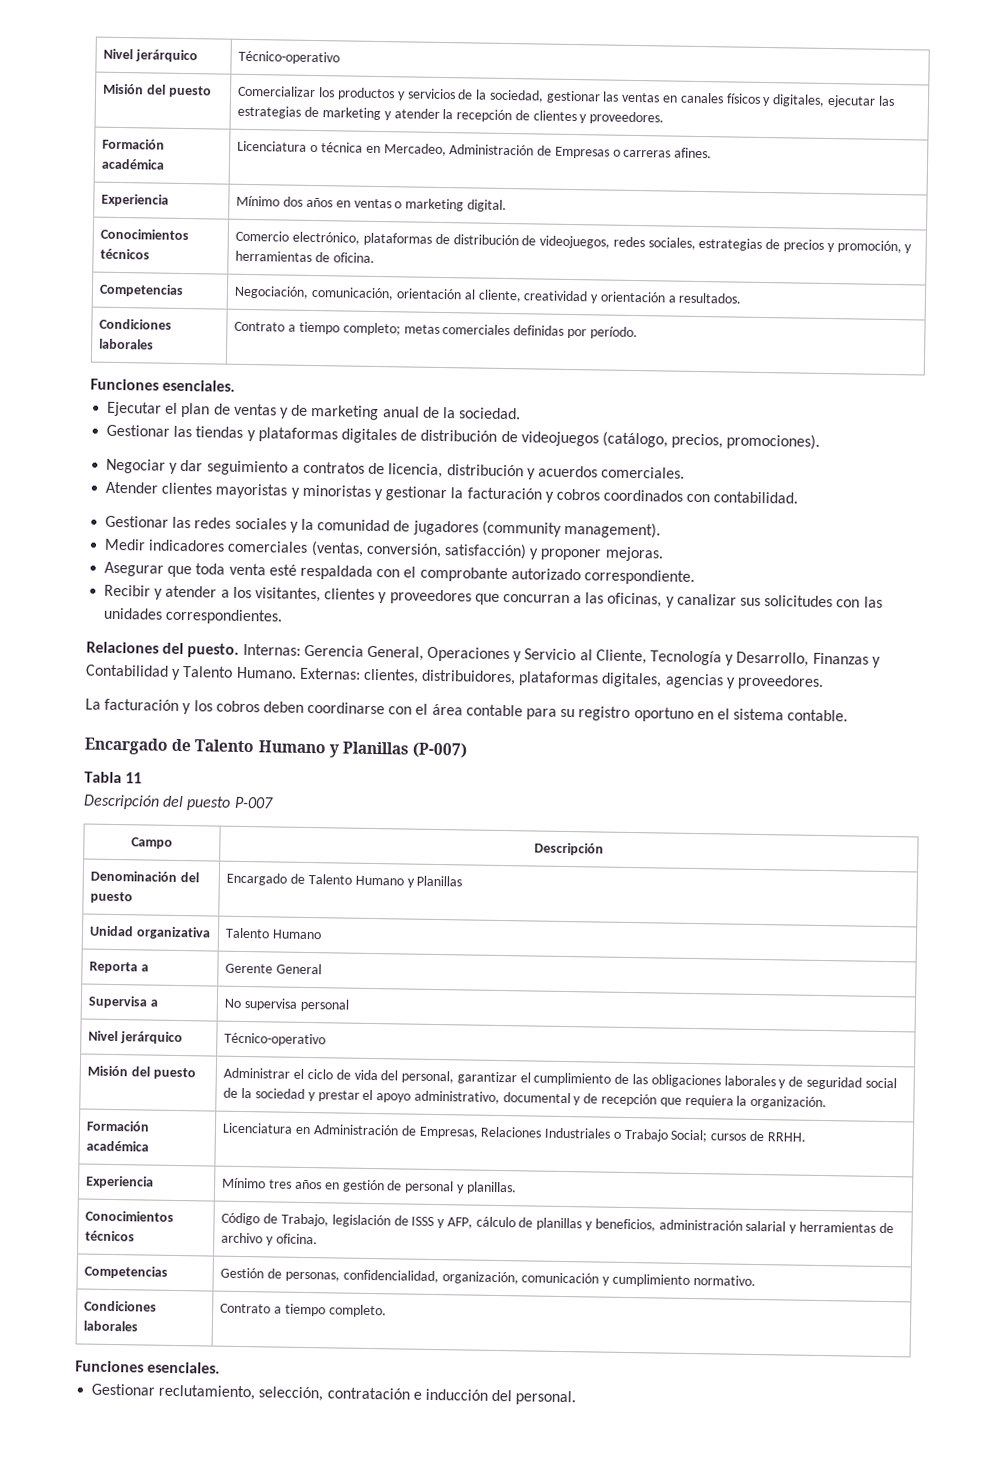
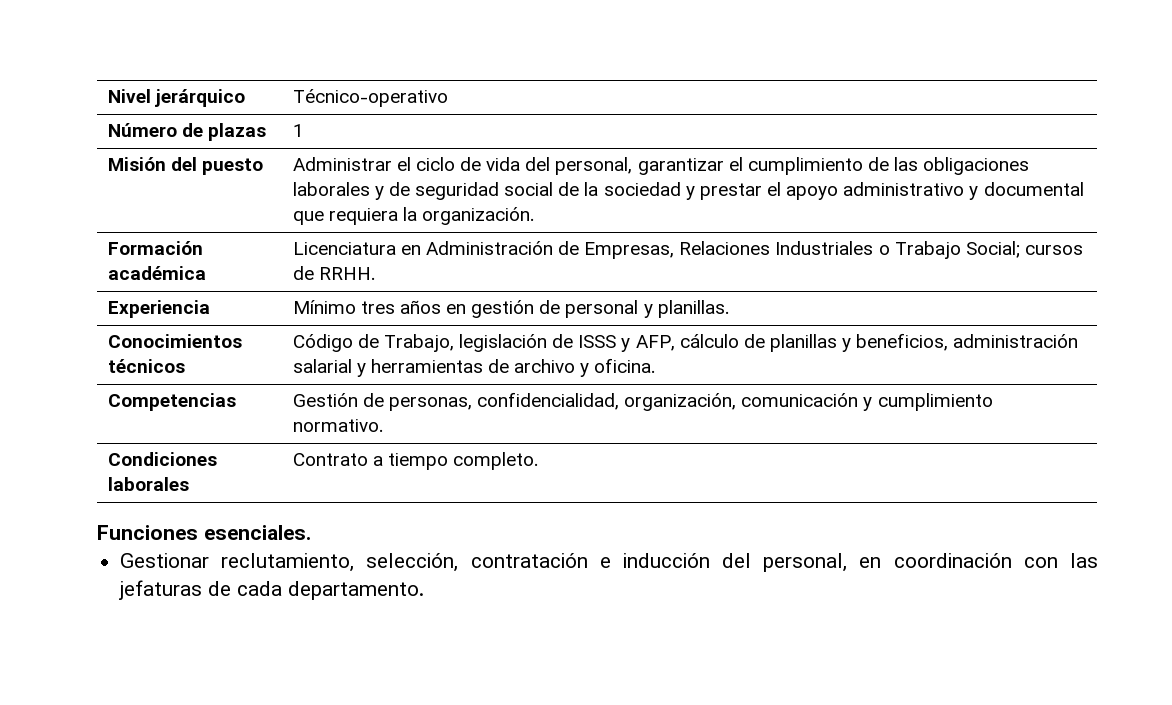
[103,48,199,63] [238,50,341,65] [103,83,213,98] [238,85,895,108] [237,105,665,125] [102,138,166,150] [101,158,166,170] [237,140,713,159] [101,193,170,207] [236,195,507,212] [100,228,190,241] [100,248,151,260] [235,230,913,254] [235,250,376,263] [99,283,185,297] [234,285,742,304] [99,318,173,330] [99,338,155,350] [234,321,638,340] [90,378,236,392] [107,401,522,421] [106,424,821,450] [106,458,686,480] [105,481,799,504] [105,515,661,539] [104,538,664,562] [104,561,695,585] [104,584,883,608] [103,607,284,625] [86,641,881,668] [85,664,825,690] [85,698,849,722] [84,737,468,759] [84,771,143,784] [83,794,274,811] [131,837,173,849] [534,842,604,856] [90,870,200,883] [90,891,134,904] [226,872,463,888] [89,925,212,940] [225,927,323,940] [89,961,150,974] [225,963,323,975] [88,995,159,1009] [224,998,350,1012] [88,1030,184,1045] [224,1032,327,1047] Nivel jerárquico | Técnico-operativo // Misión del puesto | Comercializar los productos y servicios de la sociedad, gestionar las ventas en canales físicos y digitales, ejecutar las estrategias de marketing y atender la recepción de clientes y proveedores. // Formación académica | Licenciatura o técnica en Mercadeo, Administración de Empresas o carreras afines. // Experiencia | Mínimo dos años en ventas o marketing digital. // Conocimientos técnicos | Comercio electrónico, plataformas de distribución de videojuegos, redes sociales, estrategias de precios y promoción, y herramientas de oficina. // Competencias | Negociación, comunicación, orientación al cliente, creatividad y orientación a resultados. // Condiciones laborales | Contrato a tiempo completo; metas comerciales definidas por período. // Funciones esenciales. // Ejecutar el plan de ventas y de marketing anual de la sociedad. // Gestionar las tiendas y plataformas digitales de distribución de videojuegos (catálogo, precios, promociones). // Negociar y dar seguimiento a contratos de licencia, distribución y acuerdos comerciales. // Atender clientes mayoristas y minoristas y gestionar la facturación y cobros coordinados con contabilidad. // Gestionar las redes sociales y la comunidad de jugadores (community management). // Medir indicadores comerciales (ventas, conversión, satisfacción) y proponer mejoras. // Asegurar que toda venta esté respaldada con el comprobante autorizado correspondiente. // Recibir y atender a los visitantes, clientes y proveedores que concurran a las oficinas, y canalizar sus solicitudes con las unidades correspondientes. // Relaciones del puesto. Internas: Gerencia General, Operaciones y Servicio al Cliente, Tecnología y Desarrollo, Finanzas y Contabilidad y Talento Humano. Externas: clientes, distribuidores, plataformas digitales, agencias y proveedores. // La facturación y los cobros deben coordinarse con el área contable para su registro oportuno en el sistema contable. // Encargado de Talento Humano y Planillas (P-007) // Tabla 11 // Descripción del puesto P-007 // Campo | Descripción // Denominación del puesto | Encargado de Talento Humano y Planillas // Unidad organizativa | Talento Humano // Reporta a | Gerente General // Supervisa a | No supervisa personal // Nivel jerárquico | Técnico-operativo -> [107,89,245,107] [292,89,448,107] [107,123,266,141] [292,124,304,137] Nivel jerárquico | Técnico-operativo // Número de plazas | 1
[413,1090,658,1107] administrativo, documental y de recepción -> [843,182,1084,200] administrativo y documental
[515,1390,577,1406] personal. -> [763,553,1098,572] [119,580,425,600] personal, en coordinación con las jefaturas de cada departamento.

